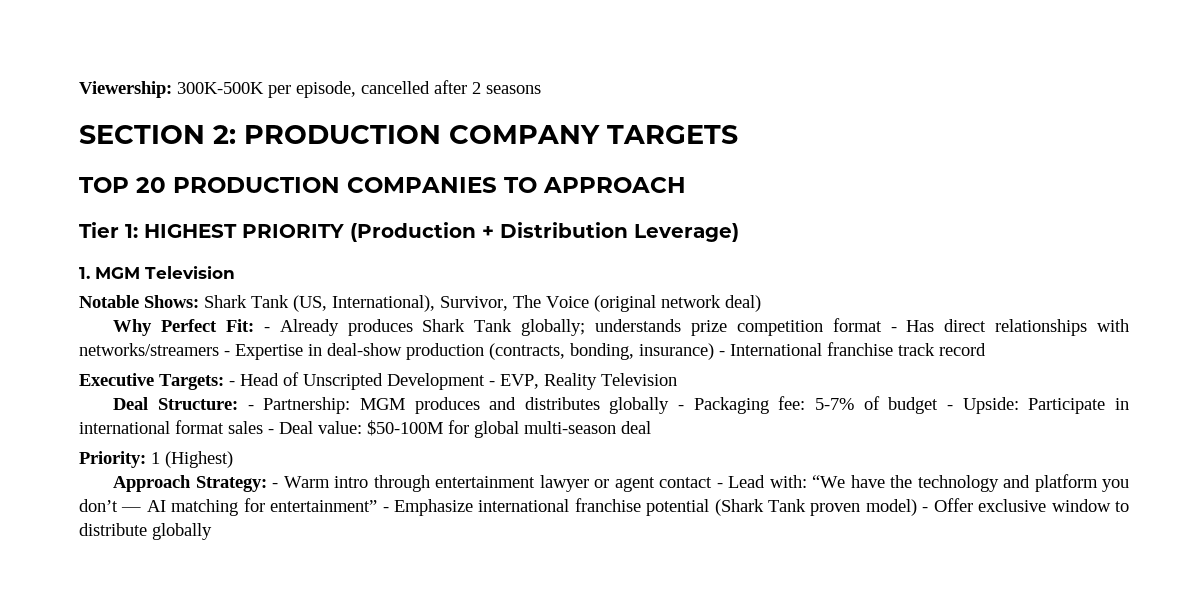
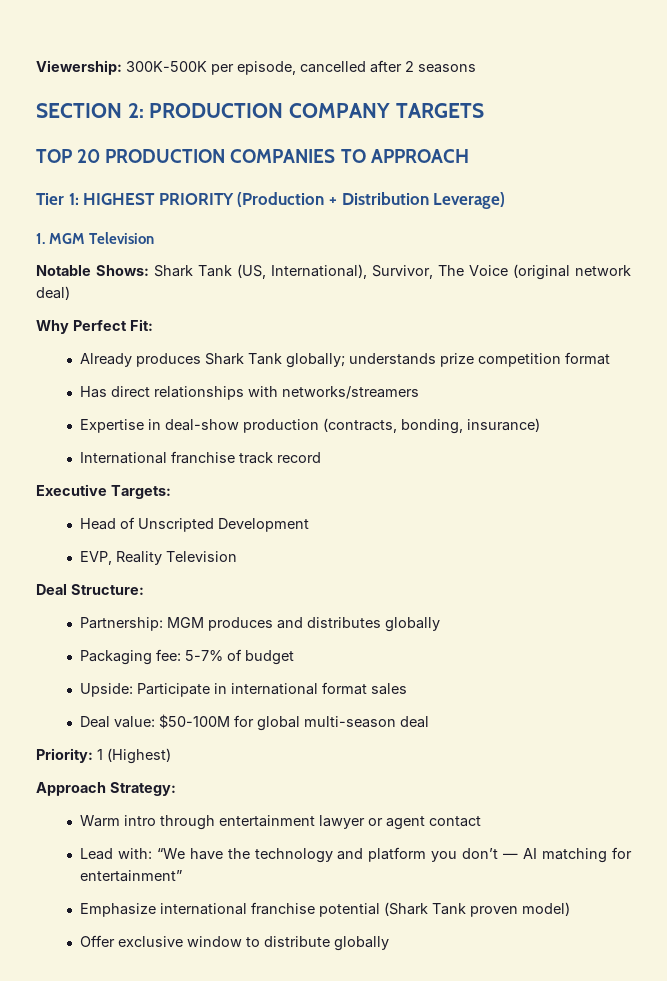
[263,327,270,332] - -> (153, 325) //
[890,327,897,332] - -> (610, 358) //
[224,351,230,356] - -> (419, 392) //
[719,351,725,356] - -> (540, 425) //
[229,381,235,386] - -> (171, 492) //
[489,381,495,386] - -> (309, 525) //
[247,405,254,410] - -> (144, 589) //
[678,405,685,410] - -> (440, 624) //
[947,405,954,410] - -> (294, 657) //
[268,429,274,434] - -> (407, 689) //
[272,483,279,488] - -> (176, 789) //
[716,483,723,488] - -> (481, 821) //
[382,507,389,512] - -> (182, 876) //
[922,507,929,512] - -> (570, 909) //

